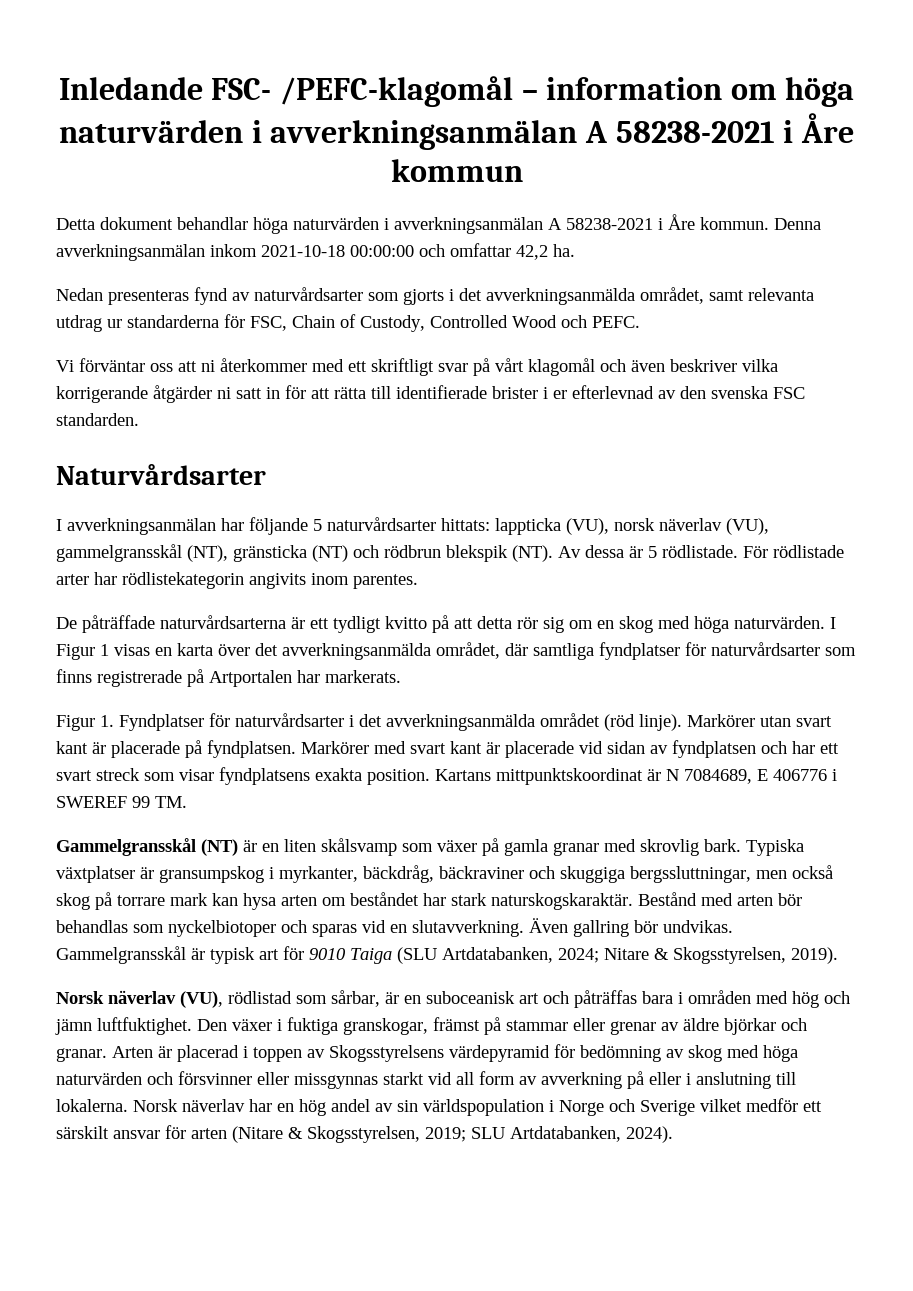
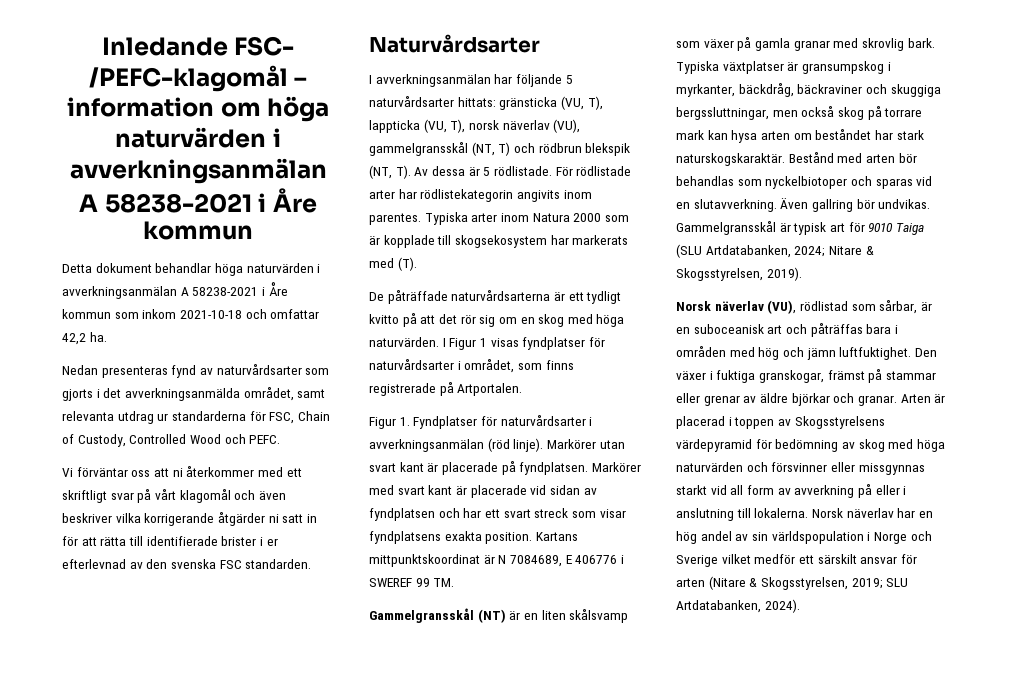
[700,217,821,230] [56,244,205,261] kommun. Denna avverkningsanmälan -> [62,309,139,319] kommun som
[350,245,414,257] 00:00:00 -> (242, 314) none
[495,518,609,535] lappticka (VU), -> [499,96,603,110] [369,119,466,133] gränsticka (VU, T), lappticka (VU, T),
[187,545,348,562] (NT), gränsticka (NT) -> [471,142,511,156] (NT, T)
[512,545,553,562] (NT). -> [369,165,411,179] (NT, T).
(418, 581) none -> [424,212,629,225] [369,235,629,248] [369,257,417,271] Typiska arter inom Natura 2000 som är kopplade till skogsekosystem har markerats med (T).
[477,616,512,629] detta -> [438,314,457,324] det
[155,642,594,660] en karta över det avverkningsanmälda området, där samtliga -> (519, 342) none
(820, 649) none -> [457,359,515,373] i området,
[209,670,401,687] Artportalen har markerats. -> [457,383,523,396] Artportalen.
[359,713,600,731] det avverkningsanmälda området -> [369,439,484,452] avverkningsanmälan

